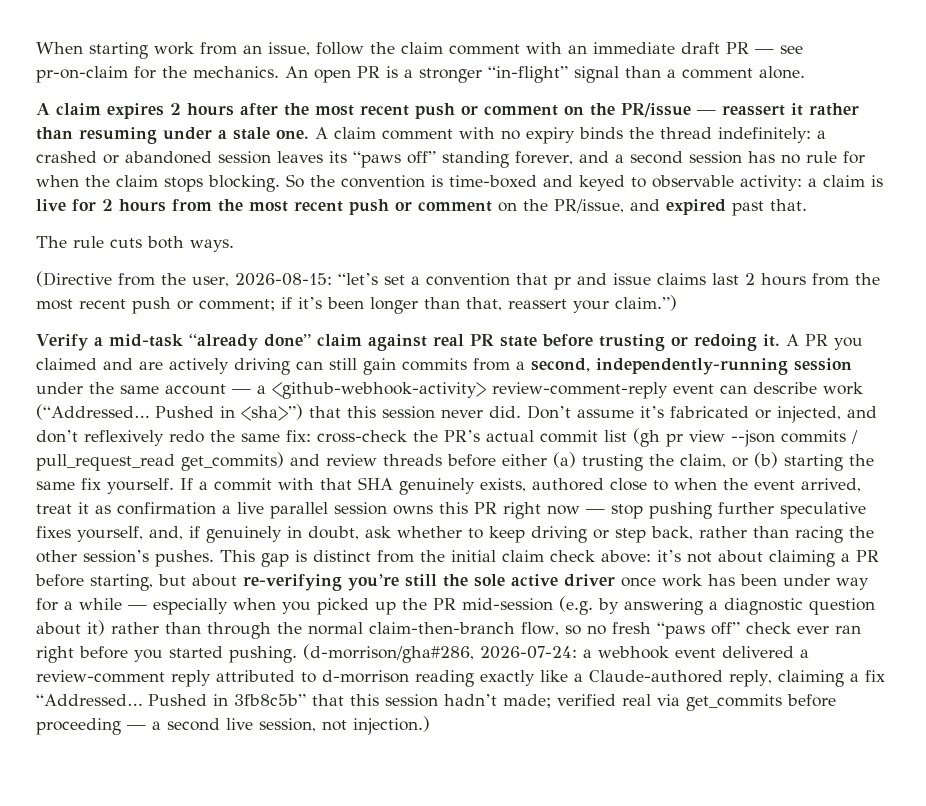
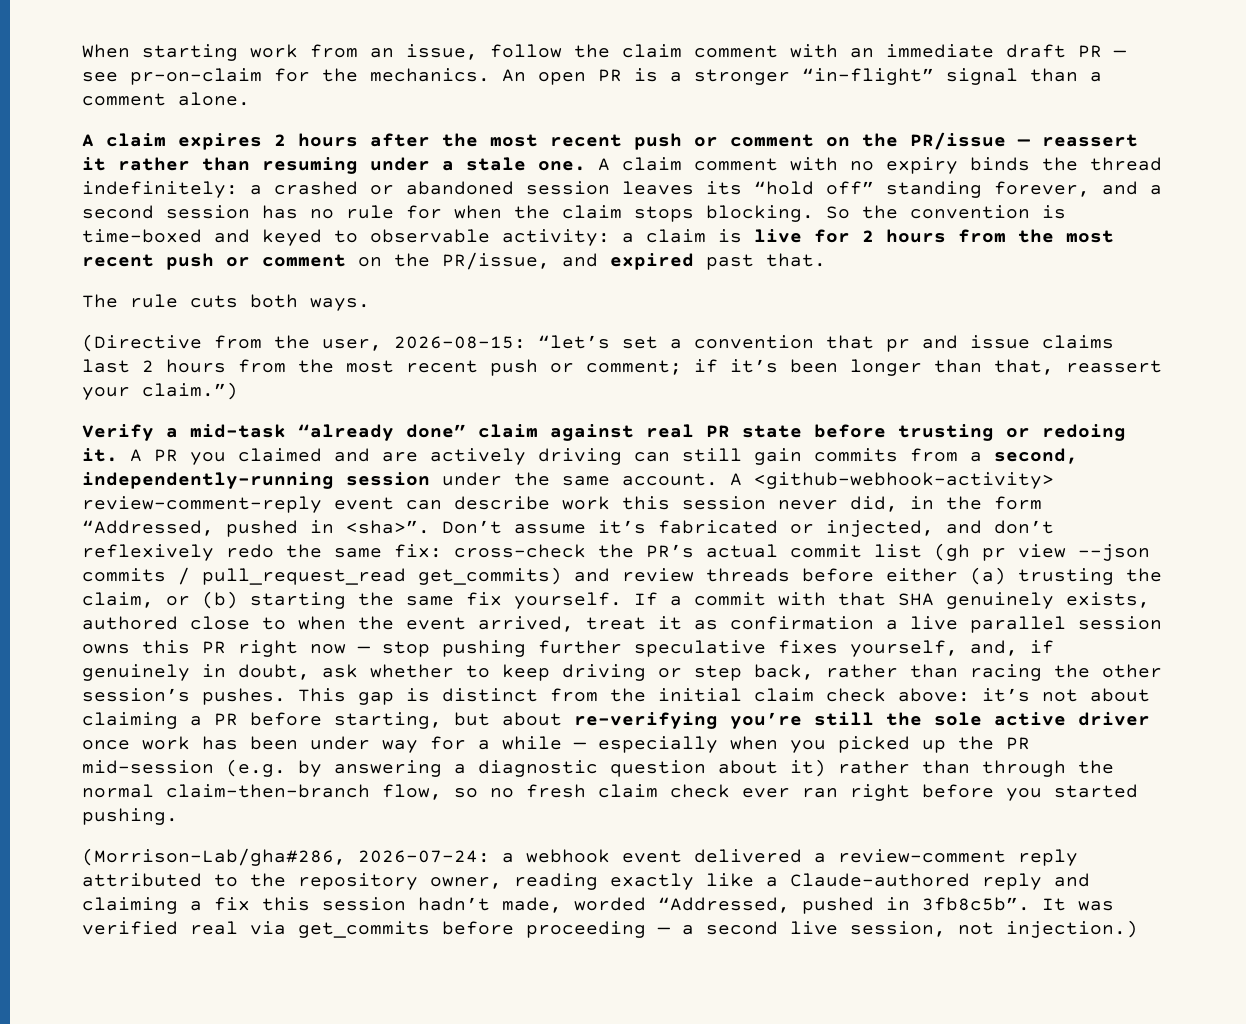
[353,151,401,168] “paws -> [754,181,814,195] “hold
[165,384,266,395] account — a -> [622,473,742,486] account. A
[36,404,521,421] (“Addressed… Pushed in <sha>”) that this session never did. -> [622,496,1042,512] [82,520,430,537] this session never did, in the form “Addressed, pushed in <sha>”.
[656,622,740,639] “paws off” -> [598,784,658,798] claim
[303,644,474,663] (d-morrison/gha#286, -> [82,848,346,866] // (Morrison-Lab/gha#286,
[322,670,409,683] d-morrison -> [250,873,502,890] the repository owner,
[729,670,772,687] reply, -> [982,873,1090,890] reply and
[36,694,551,708] “Addressed… Pushed in 3fb8c5b” that this session hadn’t made; -> [262,897,1114,914] this session hadn’t made, worded “Addressed, pushed in 3fb8c5b”. It was

